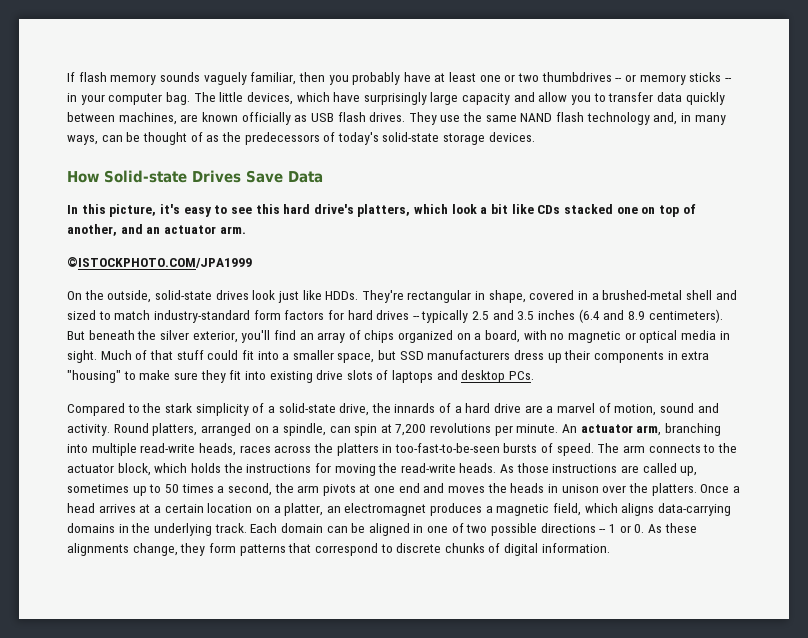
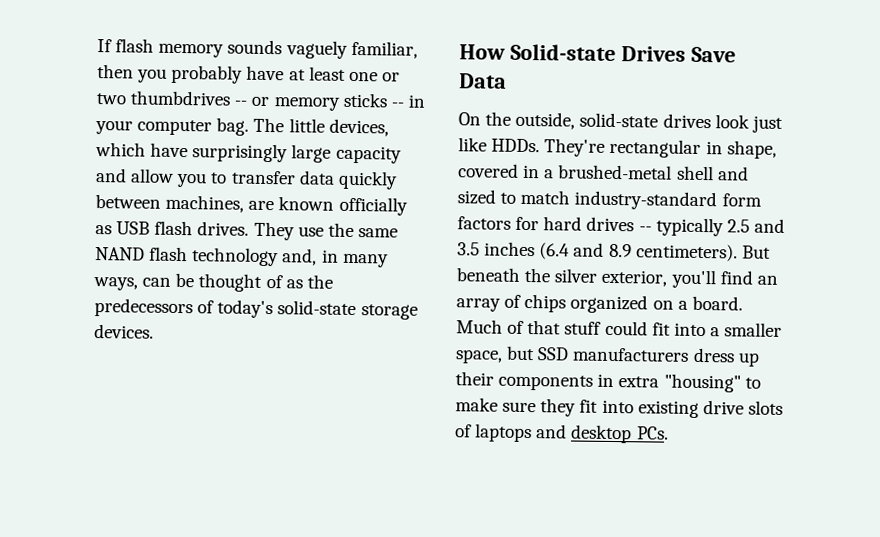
[67,204,696,217] [67,224,246,236] [67,257,252,268] // In this picture, it's easy to see this hard drive's platters, which look a bit like CDs stacked one on top of another, and an actuator arm. // ©ISTOCKPHOTO.COM/JPA1999 -> (507, 81) none
[485,330,730,343] [67,350,97,363] board, with no magnetic or optical media in sight. -> [691,295,743,311] board.
[67,403,719,416] [67,423,721,436] [67,443,737,456] [67,463,698,476] [67,483,740,496] [67,503,731,516] [67,523,697,536] [67,543,610,556] // Compared to the stark simplicity of a solid-state drive, the innards of a hard drive are a marvel of motion, sound and activity. Round platters, arranged on a spindle, can spin at 7,200 revolutions per minute. An actuator arm, branching into multiple read-write heads, races across the platters in too-fast-to-be-seen bursts of speed. The arm connects to the actuator block, which holds the instructions for moving the read-write heads. As those instructions are called up, sometimes up to 50 times a second, the arm pivots at one end and moves the heads in unison over the platters. Once a head arrives at a certain location on a platter, an electromagnet produces a magnetic field, which aligns data-carrying domains in the underlying track. Each domain can be aligned in one of two possible directions -- 1 or 0. As these alignments change, they form patterns that correspond to discrete chunks of digital information. -> (669, 433) none

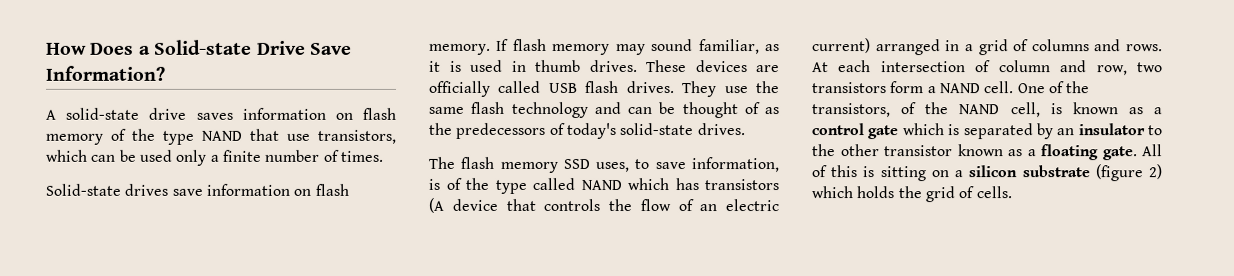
[97,38,418,59] [97,64,400,84] [96,90,425,111] [95,117,389,137] [95,142,402,164] [95,168,398,190] [95,194,408,216] [95,225,112,235] If flash memory sounds vaguely familiar, then you probably have at least one or two thumbdrives -- or memory sticks -- in your computer bag. The little devices, which have surprisingly large capacity and allow you to transfer data quickly between machines, are known officially as -> [46,39,352,55] [46,65,166,81] [46,107,398,120] [45,128,397,145] [45,149,383,166] [45,183,349,196] [429,38,780,56] [429,59,780,73] [429,80,542,97] How Does a Solid-state Drive Save Information? // A solid-state drive saves information on flash memory of the type NAND that use transistors, which can be used only a finite number of times. // Solid-state drives save information on flash memory. If flash memory may sound familiar, as it is used in thumb drives. These devices are officially called
[95,247,145,261] NAND -> (465, 110) none
[282,248,389,268] [93,277,138,291] and, in many ways, -> [594,101,622,115] and
[360,304,418,320] [94,324,154,339] [459,43,736,63] [459,73,507,89] [458,111,783,133] [458,137,777,159] [458,163,749,181] [457,189,762,211] [457,216,785,237] [457,241,771,262] [456,267,778,289] [456,293,743,314] [456,319,783,337] [455,345,760,367] [455,371,761,393] [455,397,783,418] [455,423,669,444] storage devices. // How Solid-state Drives Save Data // On the outside, solid-state drives look just like HDDs. They're rectangular in shape, covered in a brushed-metal shell and sized to match industry-standard form factors for hard drives -- typically 2.5 and 3.5 inches (6.4 and 8.9 centimeters). But beneath the silver exterior, you'll find an array of chips organized on a board. Much of that stuff could fit into a smaller space, but SSD manufacturers dress up their components in extra "housing" to make sure they fit into existing drive slots of laptops and desktop PCs. -> [697,123,746,136] [428,156,779,173] [428,177,779,194] [428,197,779,213] [812,38,1163,56] [812,60,1163,76] [812,81,1091,94] [812,102,1163,118] [812,123,1163,140] [811,144,1162,161] [811,164,1162,182] [811,186,1012,203] drives. // The flash memory SSD uses, to save information, is of the type called NAND which has transistors (A device that controls the flow of an electric current) arranged in a grid of columns and rows. At each intersection of column and row, two transistors form a NAND cell. One of the transistors, of the NAND cell, is known as a control gate which is separated by an insulator to the other transistor known as a floating gate. All of this is sitting on a silicon substrate (figure 2) which holds the grid of cells.

